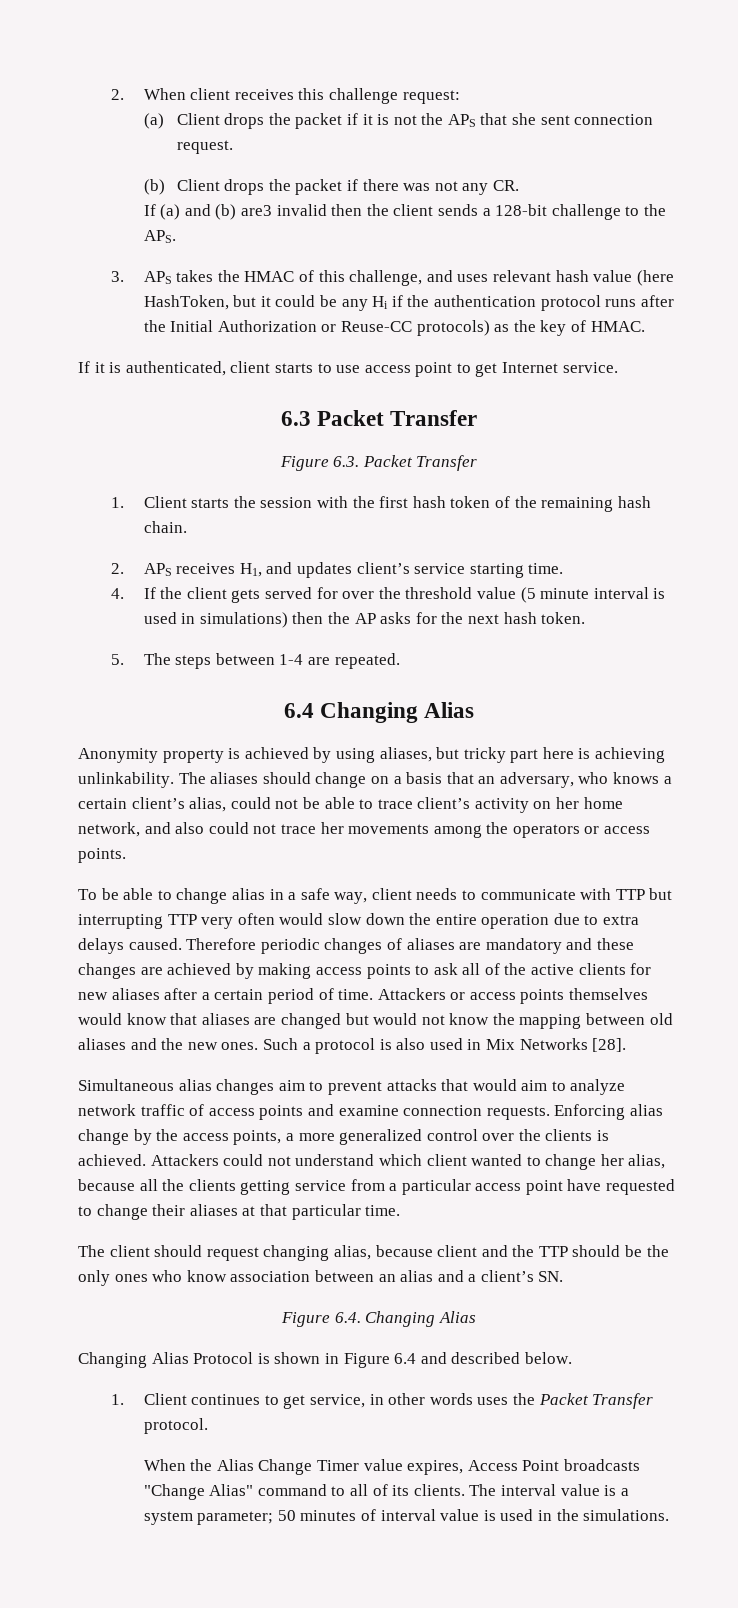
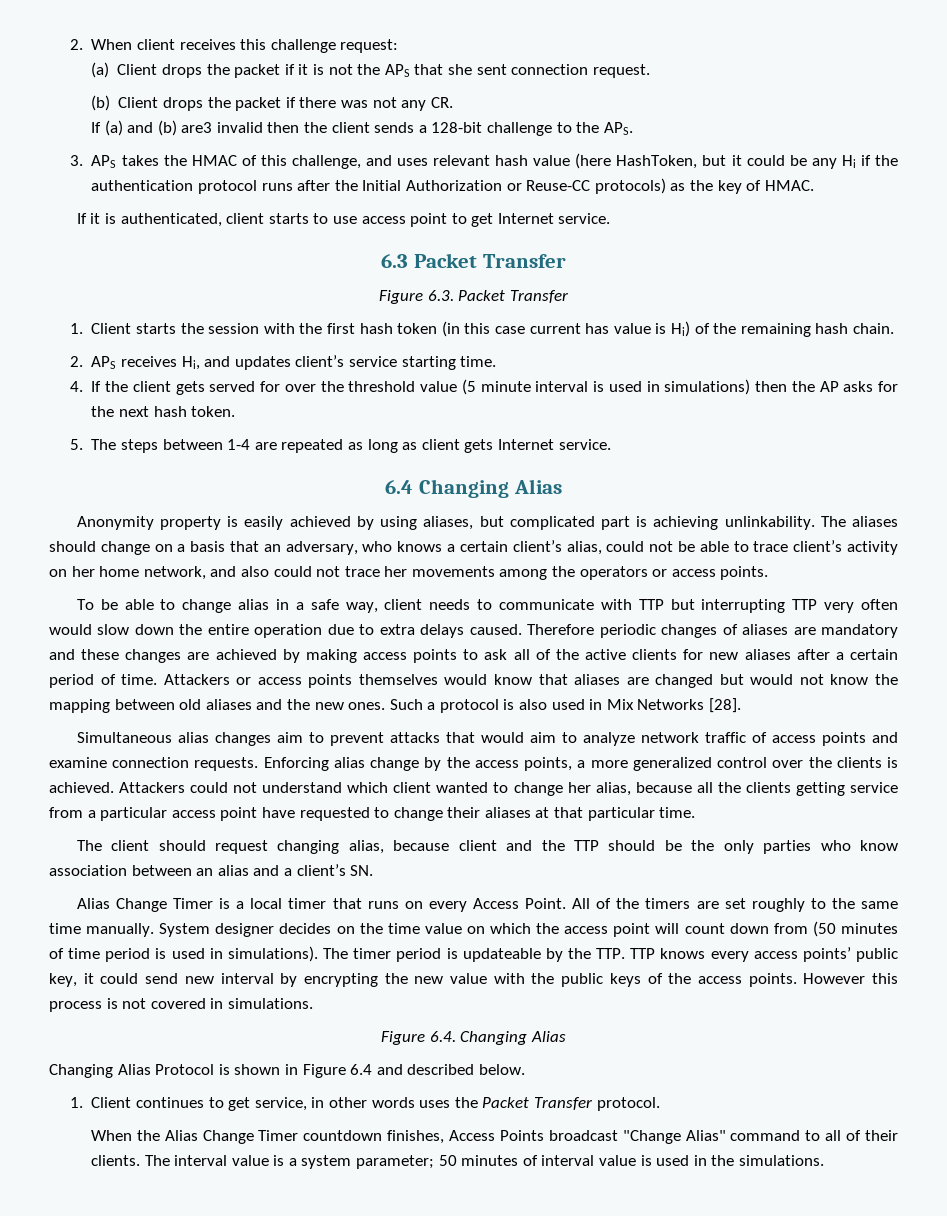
(491, 502) none -> [441,321,690,337] (in this case current has value is Hi)
[239,563,262,577] H1, -> [181,356,200,370] Hi,
[334,653,400,669] repeated. -> [281,439,611,453] repeated as long as client gets Internet service.
(241, 753) none -> [244,516,284,530] easily
[463,747,574,763] tricky part here -> [509,516,630,530] complicated part
[114,1274,148,1282] ones -> [763,840,812,854] parties
(564, 1276) none -> [76,898,899,912] [49,921,898,937] [49,946,898,962] [49,973,899,987] [49,998,313,1012] // Alias Change Timer is a local timer that runs on every Access Point. All of the timers are set roughly to the same time manually. System designer decides on the time value on which the access point will count down from (50 minutes of time period is used in simulations). The timer period is updateable by the TTP. TTP knows every access points’ public key, it could send new interval by encrypting the new value with the public keys of the access points. However this process is not covered in simulations.
[363,1459,641,1475] value expires, Access Point broadcasts -> [303,1130,618,1144] countdown finishes, Access Points broadcast
[392,1485,410,1496] its -> [865,1130,899,1141] their

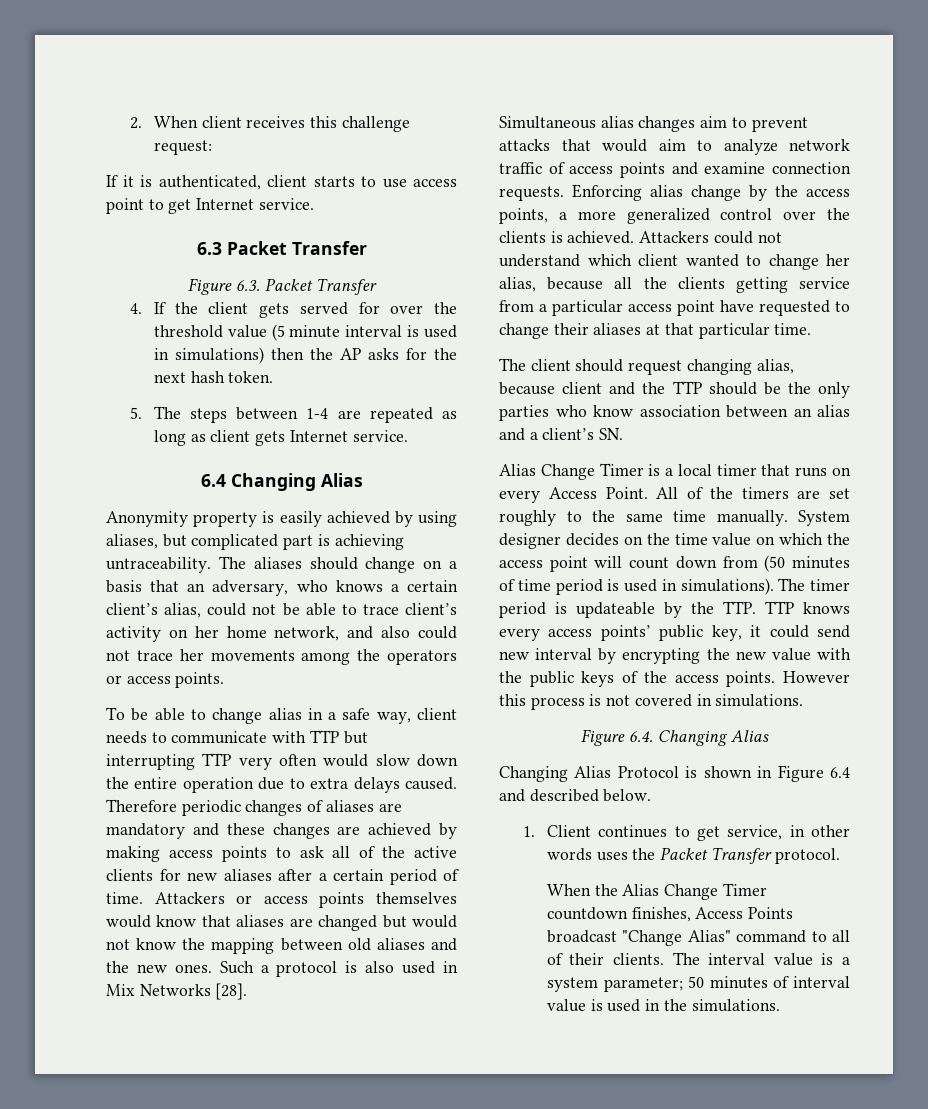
[90,62,650,78] [90,95,453,111] [90,120,633,136] [69,153,899,169] [91,178,814,194] // (a) Client drops the packet if it is not the APS that she sent connection request. // (b) Client drops the packet if there was not any CR. // If (a) and (b) are3 invalid then the client sends a 128-bit challenge to the APS. // 3. APS takes the HMAC of this challenge, and uses relevant hash value (here HashToken, but it could be any Hi if the authentication protocol runs after the Initial Authorization or Reuse-CC protocols) as the key of HMAC. -> (212, 147) none
[69,321,894,337] [69,355,497,370] // 1. Client starts the session with the first hash token (in this case current has value is Hi) of the remaining hash chain. // 2. APS receives Hi, and updates client’s service starting time. -> (377, 286) none
[724,516,815,530] unlinkability. -> [106,557,211,573] untraceability.

